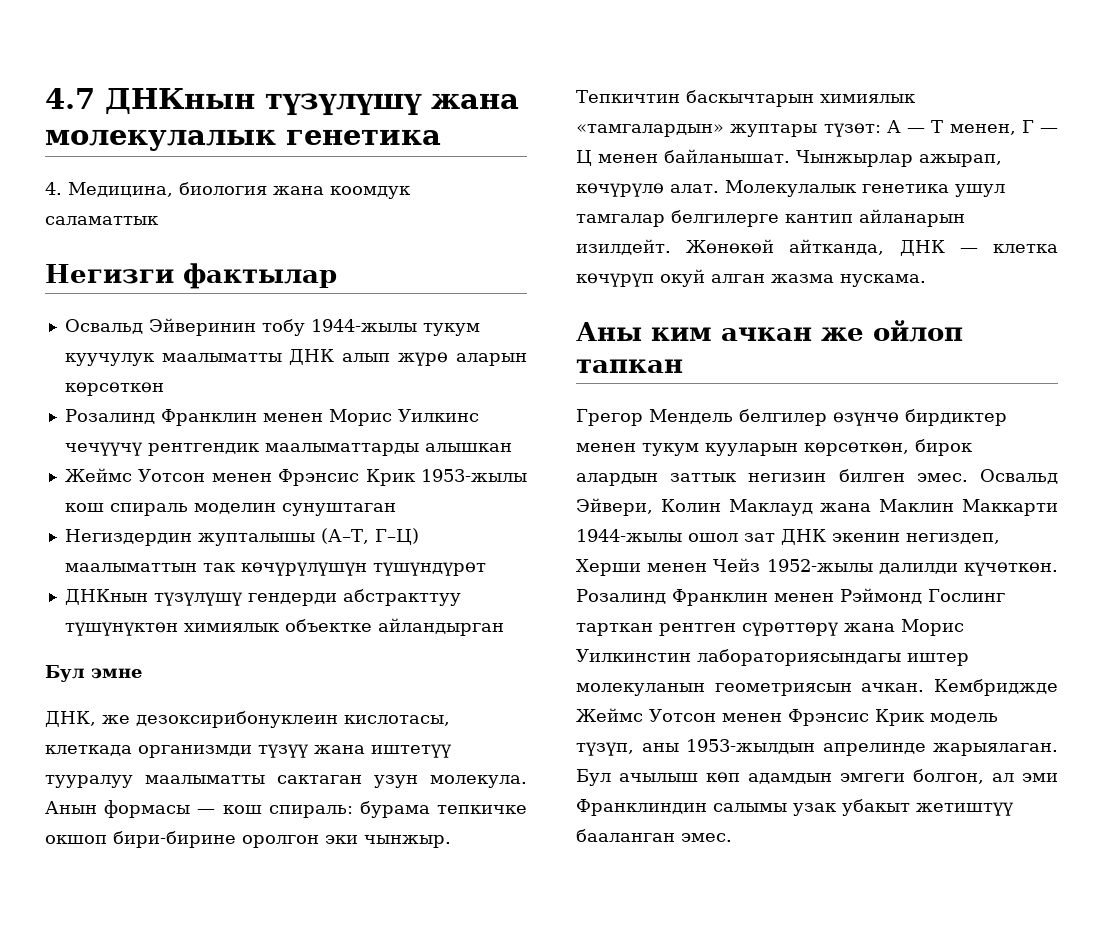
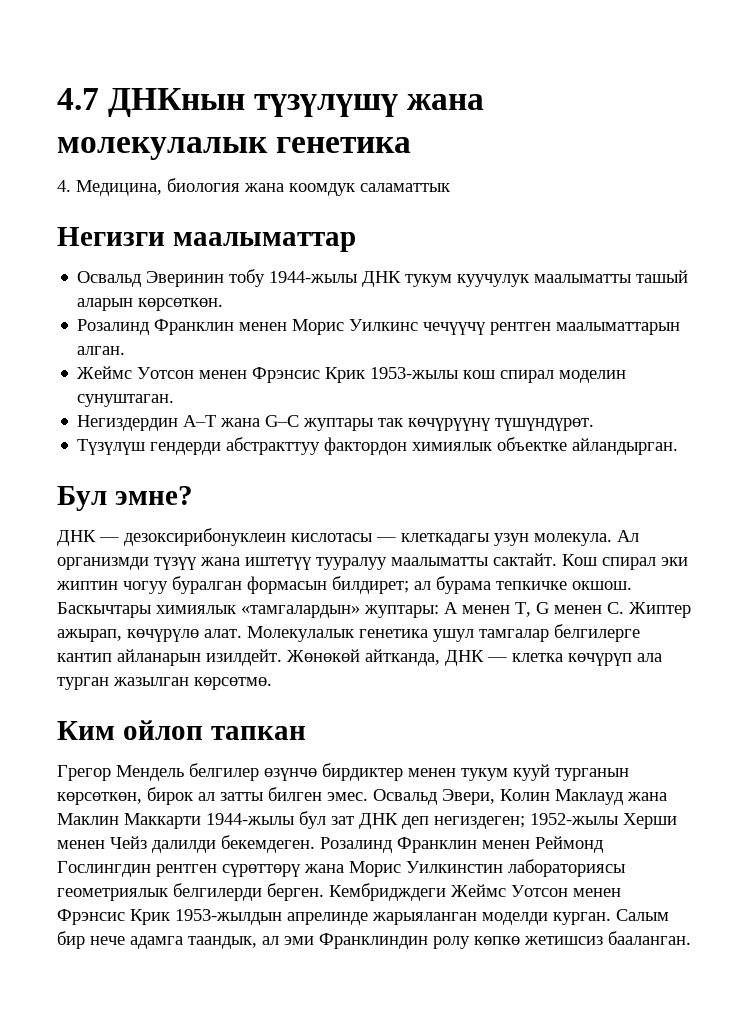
[183,263,337,289] [64,318,256,336] фактылар // Освальд Эйверинин -> [172,232,356,252] [77,271,225,287] маалыматтар // Освальд Эверинин
(417, 325) none -> [362,271,402,287] ДНК
[289,349,527,366] [64,382,164,396] ДНК алып жүрө аларын көрсөткөн -> [636,270,689,283] [77,298,224,311] ташый аларын көрсөткөн.
[147,443,512,456] рентгендик маалыматтарды алышкан -> [490,322,681,335] [77,346,126,355] рентген маалыматтарын алган.
[109,503,396,516] [64,528,419,546] [64,562,486,576] [64,589,243,606] спираль моделин сунуштаган // Негиздердин жупталышы (А–Т, Г–Ц) маалыматтын так көчүрүлүшүн түшүндүрөт // ДНКнын түзүлүшү -> [500,370,627,383] [77,394,175,407] [77,415,595,431] [77,439,146,455] спирал моделин сунуштаган. // Негиздердин A–T жана G–C жуптары так көчүрүүнү түшүндүрөт. // Түзүлүш
[64,622,178,636] түшүнүктөн -> [324,437,408,455] фактордон
[377,618,504,636] [45,665,142,682] [45,711,450,728] [45,745,132,756] айландырган // Бул эмне // ДНК, же дезоксирибонуклеин кислотасы, клеткада -> [572,438,679,455] [57,486,193,511] [57,528,639,546] айландырган. // Бул эмне? // ДНК — дезоксирибонуклеин кислотасы — клеткадагы узун молекула. Ал
[277,775,527,788] [45,800,527,818] [45,831,451,848] [576,90,916,107] [576,120,1058,137] [576,149,913,167] сактаган узун молекула. Анын формасы — кош спираль: бурама тепкичке окшоп бири-бирине оролгон эки чынжыр. Тепкичтин баскычтарын химиялык «тамгалардын» жуптары түзөт: А — Т менен, Г — Ц менен байланышат. Чынжырлар -> [493,553,688,570] [56,576,632,594] [57,602,691,618] сактайт. Кош спирал эки жиптин чогуу буралган формасын билдирет; ал бурама тепкичке окшош. Баскычтары химиялык «тамгалардын» жуптары: A менен T, G менен C. Жиптер
[660,269,926,287] [576,322,864,341] окуй алган жазма нускама. // Аны ким ачкан же -> [637,653,662,662] [57,677,272,690] [57,721,115,740] ала турган жазылган көрсөтмө. // Ким
[705,439,973,456] [576,473,827,486] кууларын көрсөткөн, бирок алардын заттык негизин -> [513,764,629,781] [57,787,263,805] кууй турганын көрсөткөн, бирок ал затты
[576,498,653,516] Эйвери, -> [442,789,495,805] Эвери,
[688,533,738,542] ошол -> [299,811,326,829] бул
[832,533,1000,544] [576,558,1058,576] [576,588,1005,606] [576,623,653,636] экенин негиздеп, Херши менен Чейз 1952-жылы далилди күчөткөн. Розалинд Франклин менен Рэймонд Гослинг тарткан -> [402,813,677,829] [57,835,603,853] [57,861,151,877] деп негиздеген; 1952-жылы Херши менен Чейз далилди бекемдеген. Розалинд Франклин менен Реймонд Гослингдин
[697,649,969,666] [576,679,1058,696] [576,708,998,726] [576,739,1058,756] [576,769,1058,786] [576,799,1014,816] [576,829,732,842] лабораториясындагы иштер молекуланын геометриясын ачкан. Кембриджде Жеймс Уотсон менен Фрэнсис Крик модель түзүп, аны 1953-жылдын апрелинде жарыялаган. Бул ачылыш көп адамдын эмгеги болгон, ал эми Франклиндин салымы узак убакыт жетиштүү бааланган эмес. -> [508,859,625,877] [57,883,621,901] [57,909,669,925] [57,931,691,949] лабораториясы геометриялык белгилерди берген. Кембридждеги Жеймс Уотсон менен Фрэнсис Крик 1953-жылдын апрелинде жарыяланган моделди курган. Салым бир нече адамга таандык, ал эми Франклиндин ролу көпкө жетишсиз бааланган.

